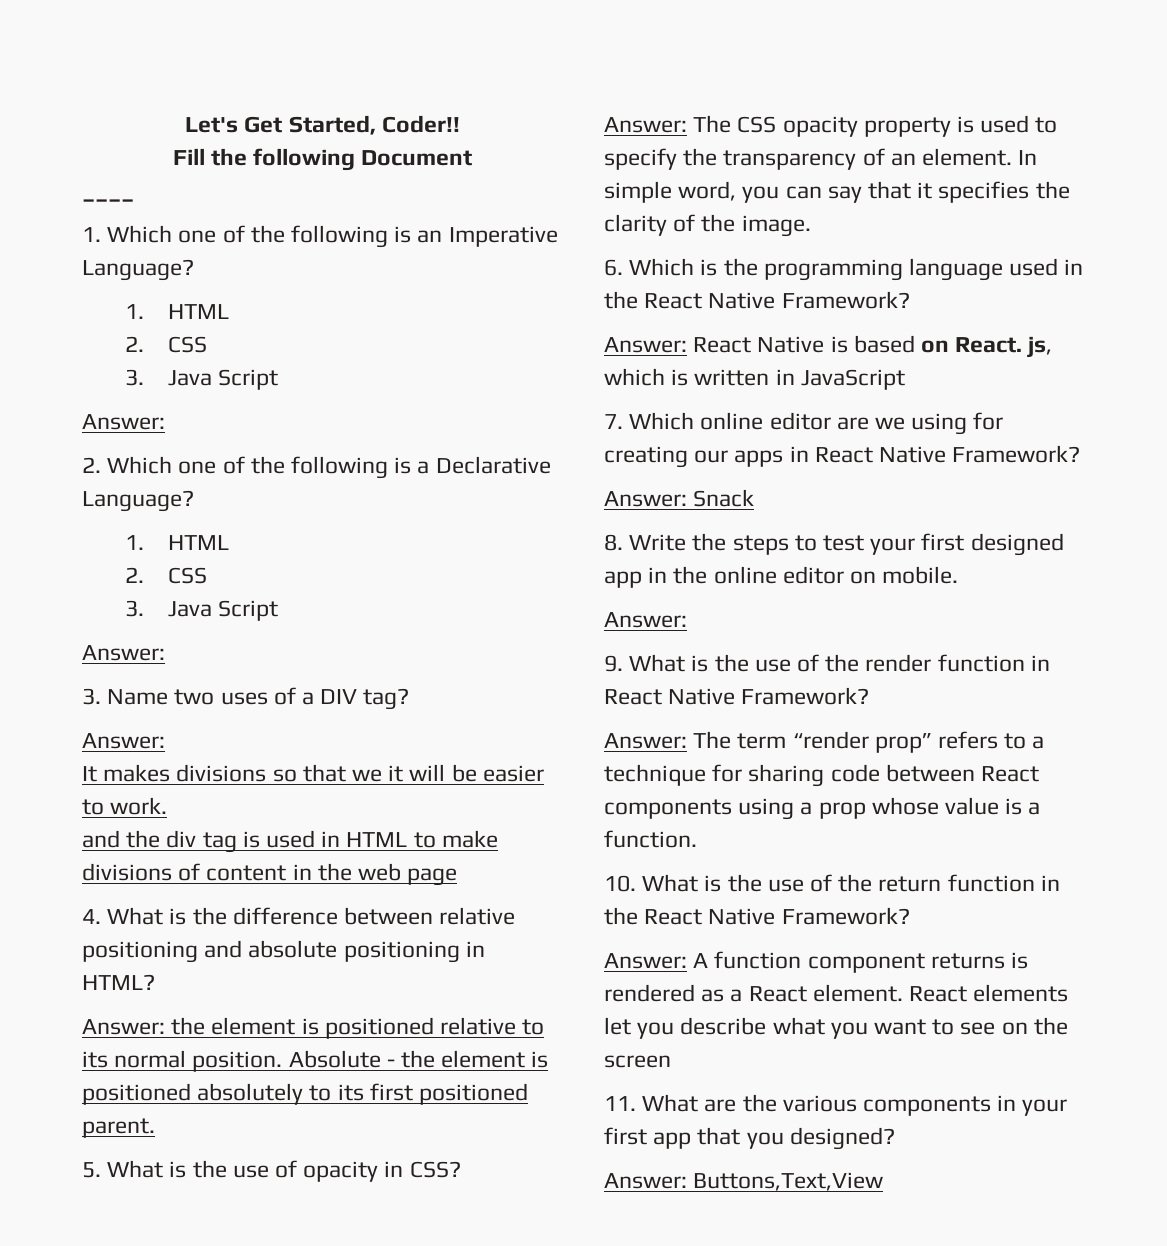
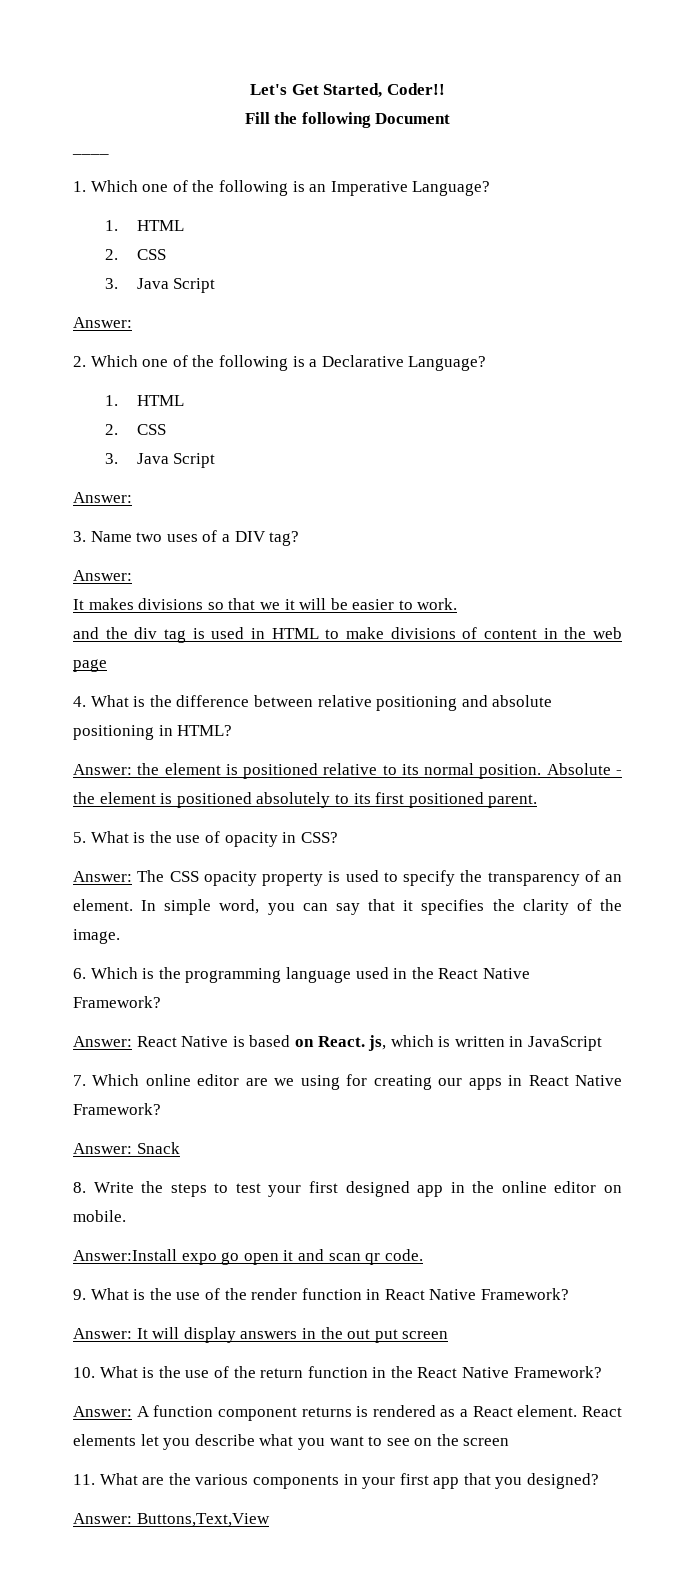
[604,612,687,628] Answer: -> [73,1249,423,1265] Answer:Install expo go open it and scan qr code.
[693,731,1045,753] [604,764,1040,787] [604,797,1041,820] [604,830,697,848] The term “render prop” refers to a technique for sharing code between React components using a prop whose value is a function. -> [136,1327,449,1343] It will display answers in the out put screen

